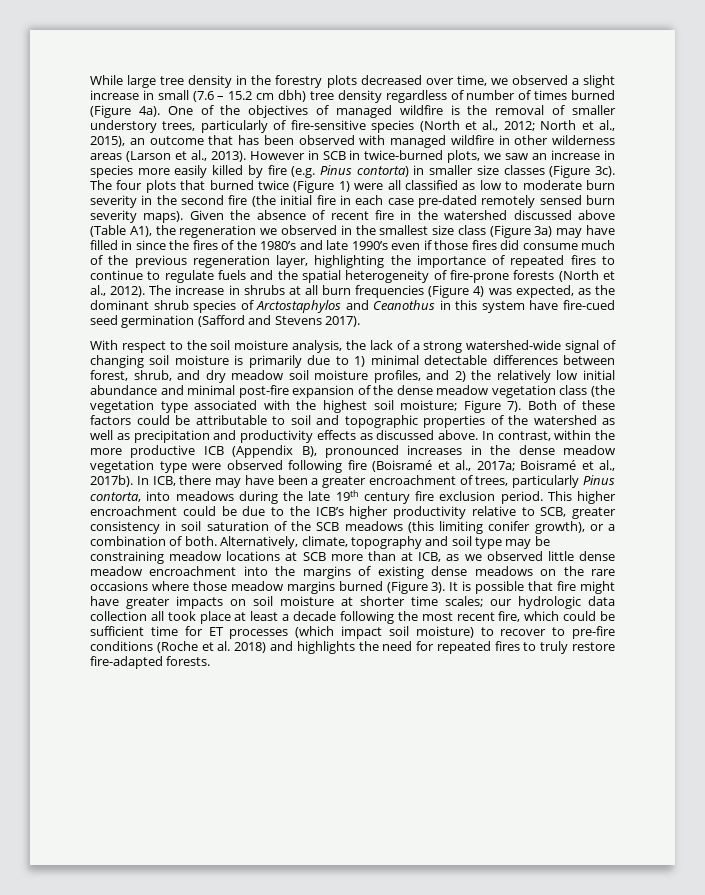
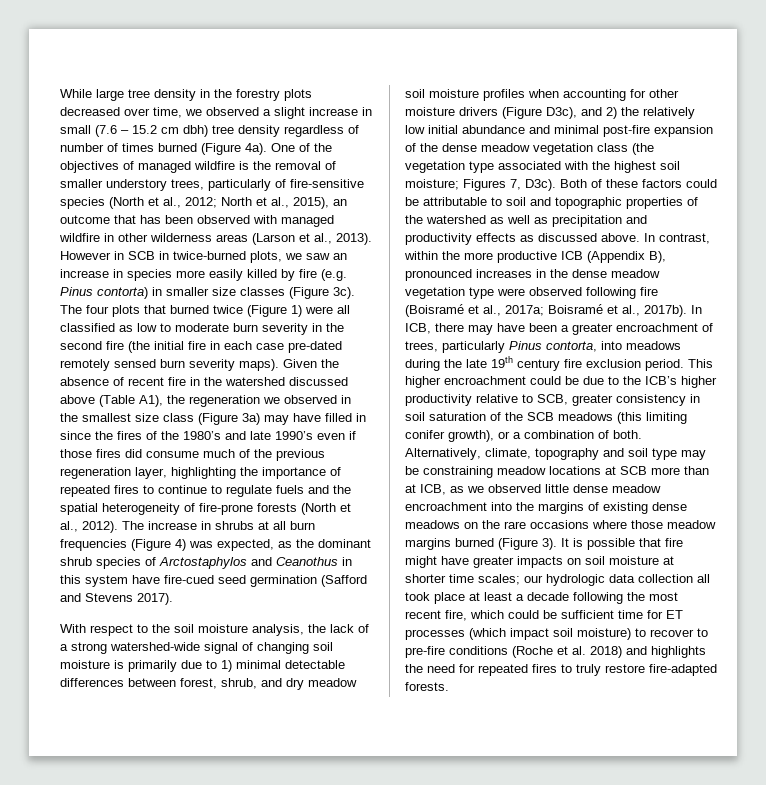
[373,370,421,383] profiles, -> [483,89,679,101] [405,107,577,119] profiles when accounting for other moisture drivers (Figure D3c),
[463,400,522,413] Figure 7). -> [463,179,556,191] Figures 7, D3c).

